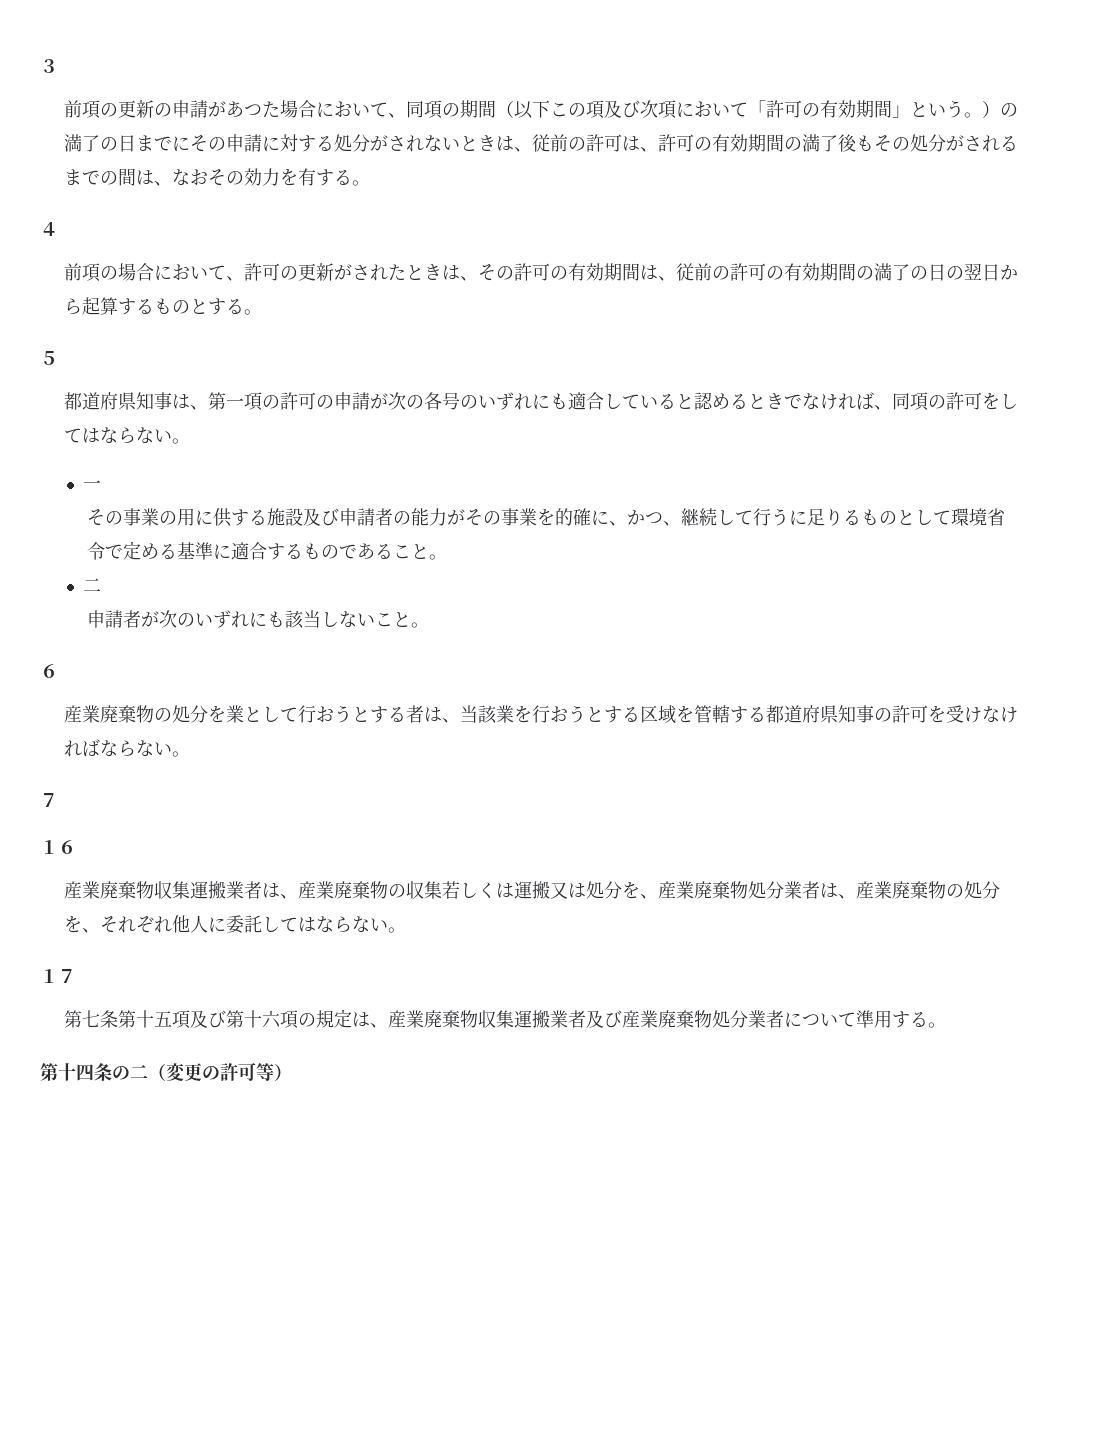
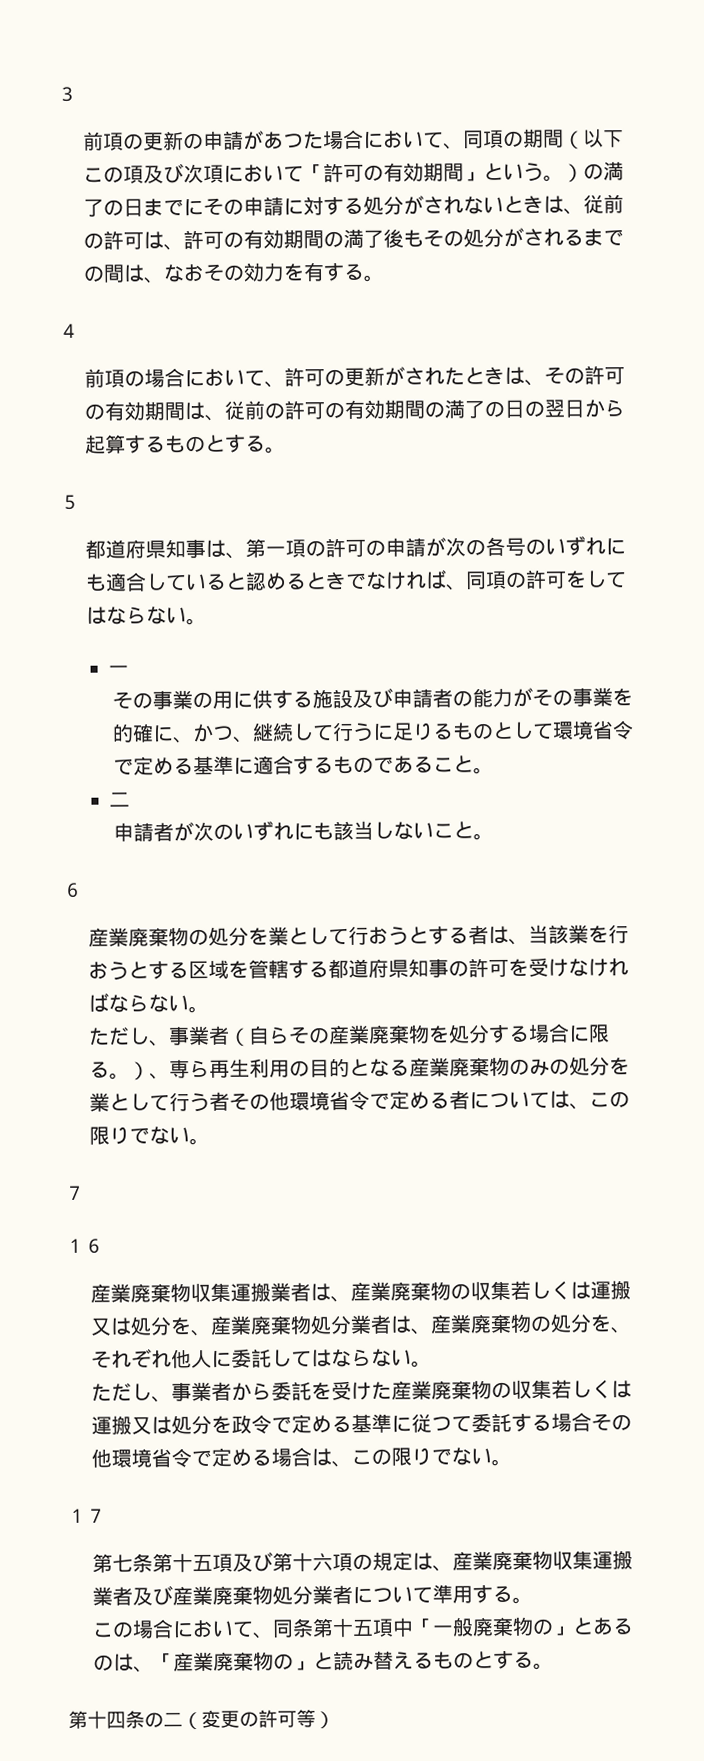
(190, 754) none -> [88,1023,611,1047] [89,1056,631,1081] [89,1090,631,1113] [89,1126,211,1146] // ただし、事業者（自らその産業廃棄物を処分する場合に限る。）、専ら再生利用の目的となる産業廃棄物のみの処分を業として行う者その他環境省令で定める者については、この限りでない。
(406, 930) none -> [91,1379,633,1403] [91,1412,633,1435] [91,1447,513,1468] // ただし、事業者から委託を受けた産業廃棄物の収集若しくは運搬又は処分を政令で定める基準に従つて委託する場合その他環境省令で定める場合は、この限りでない。
(946, 1025) none -> [92,1616,635,1639] [93,1650,555,1673] // この場合において、同条第十五項中「一般廃棄物の」とあるのは、「産業廃棄物の」と読み替えるものとする。

